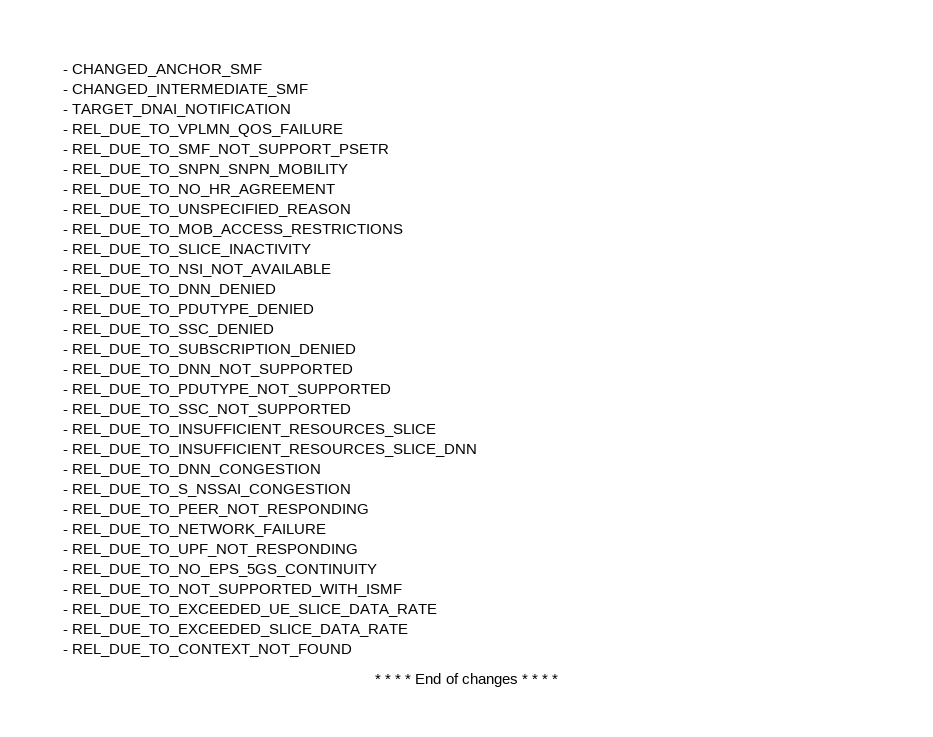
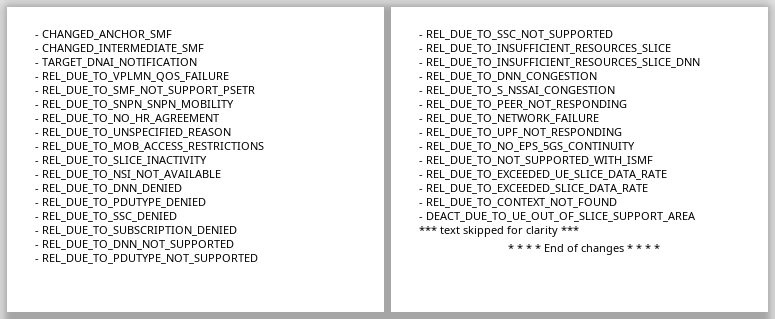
(353, 650) none -> [419,212,696,222] [419,226,579,237] // - DEACT_DUE_TO_UE_OUT_OF_SLICE_SUPPORT_AREA // *** text skipped for clarity ***

